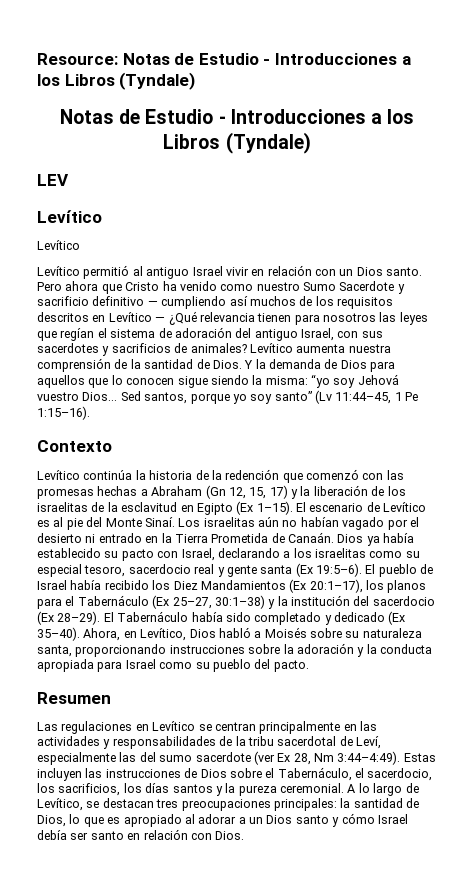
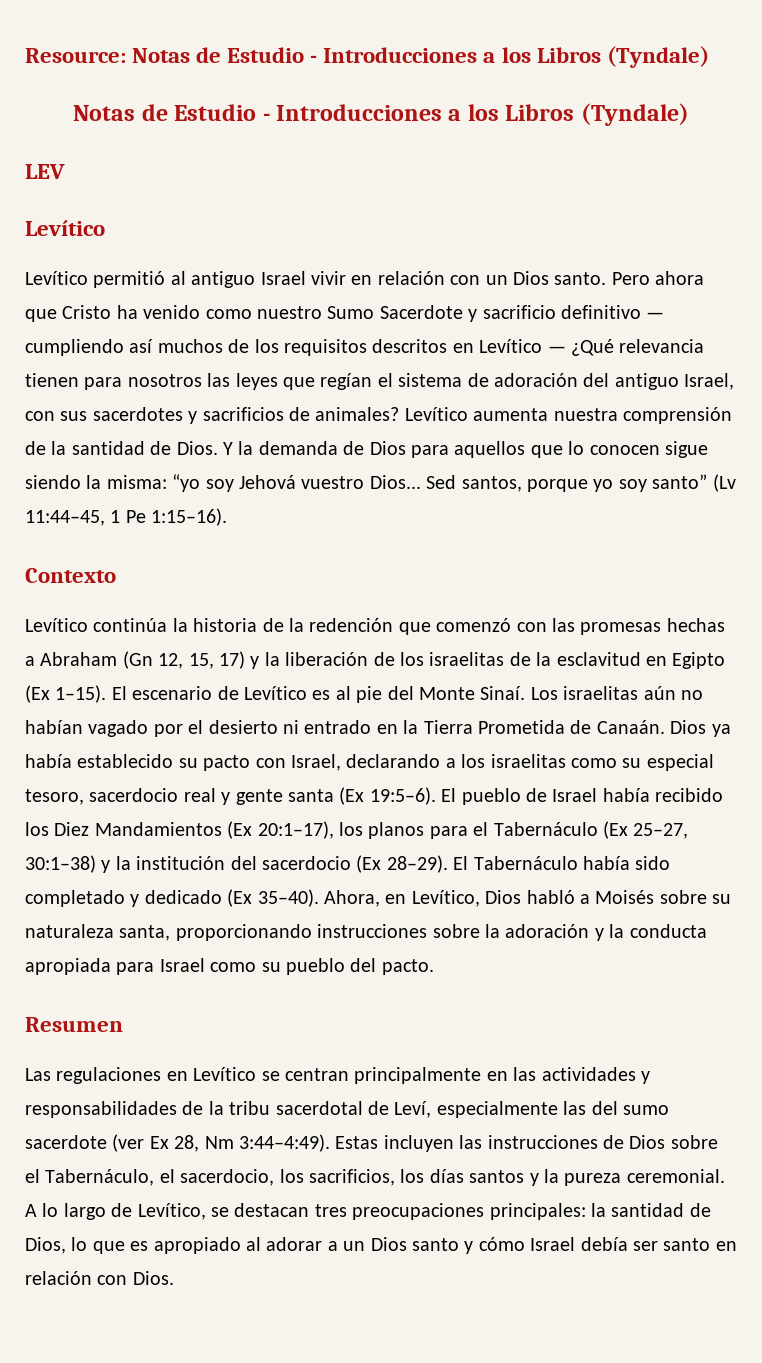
[37,266,80,276] // Levítico -> (88, 278) none

